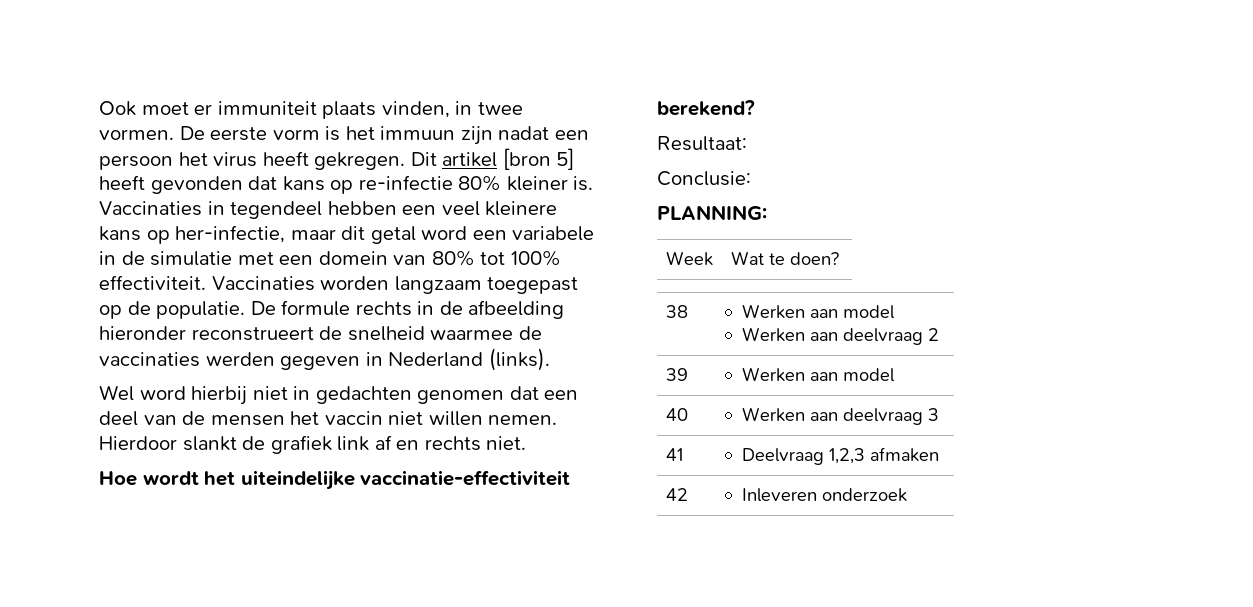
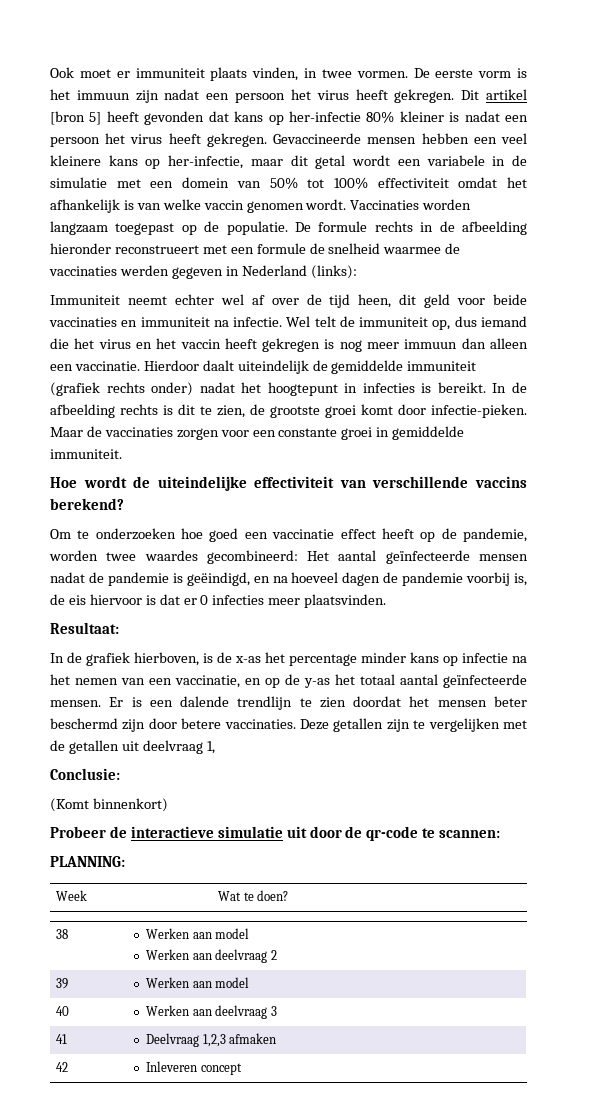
[358,175,453,190] re-infectie -> [288,111,361,122] her-infectie
[573,176,594,191] [99,201,323,219] is. Vaccinaties in tegendeel -> [449,111,528,122] [50,133,417,147] is nadat een persoon het virus heeft gekregen. Gevaccineerde mensen
[421,226,468,240] word -> [352,155,391,166] wordt
[431,250,475,266] 80% -> [269,177,298,189] 50%
[99,275,206,290] effectiviteit. -> [377,177,527,188] [50,199,347,213] effectiviteit omdat het afhankelijk is van welke vaccin genomen wordt.
(314, 334) none -> [202,243,306,254] met een formule
[488,348,550,371] [99,385,579,405] [99,411,558,426] [99,435,527,454] [99,470,571,490] [657,100,755,116] [657,136,747,151] [657,171,751,186] (links). // Wel word hierbij niet in gedachten genomen dat een deel van de mensen het vaccin niet willen nemen. Hierdoor slankt de grafiek link af en rechts niet. // Hoe wordt het uiteindelijke vaccinatie-effectiviteit berekend? // Resultaat: // Conclusie: -> [310,265,357,279] [50,294,528,308] [49,316,527,330] [50,338,529,352] [50,360,477,374] [50,382,527,396] [50,404,527,418] [50,426,465,440] [50,449,122,459] [50,476,527,491] [50,498,124,510] [50,528,528,542] [49,550,528,564] [50,572,527,586] [50,594,387,608] [50,622,119,634] [50,652,527,666] [50,674,527,688] [50,696,527,710] [50,718,527,732] [50,740,215,754] [50,768,120,780] [50,798,168,812] [50,826,501,841] (links): // Immuniteit neemt echter wel af over de tijd heen, dit geld voor beide vaccinaties en immuniteit na infectie. Wel telt de immuniteit op, dus iemand die het virus en het vaccin heeft gekregen is nog meer immuun dan alleen een vaccinatie. Hierdoor daalt uiteindelijk de gemiddelde immuniteit (grafiek rechts onder) nadat het hoogtepunt in infecties is bereikt. In de afbeelding rechts is dit te zien, de grootste groei komt door infectie-pieken. Maar de vaccinaties zorgen voor een constante groei in gemiddelde immuniteit. // Hoe wordt de uiteindelijke effectiviteit van verschillende vaccins berekend? // Om te onderzoeken hoe goed een vaccinatie effect heeft op de pandemie, worden twee waardes gecombineerd: Het aantal geïnfecteerde mensen nadat de pandemie is geëindigd, en na hoeveel dagen de pandemie voorbij is, de eis hiervoor is dat er 0 infecties meer plaatsvinden. // Resultaat: // In de grafiek hierboven, is de x-as het percentage minder kans op infectie na het nemen van een vaccinatie, en op de y-as het totaal aantal geïnfecteerde mensen. Er is een dalende trendlijn te zien doordat het mensen beter beschermd zijn door betere vaccinaties. Deze getallen zijn te vergelijken met de getallen uit deelvraag 1, // Conclusie: // (Komt binnenkort) // Probeer de interactieve simulatie uit door de qr-code te scannen:
[822,488,908,502] onderzoek -> [200,1063,242,1075] concept

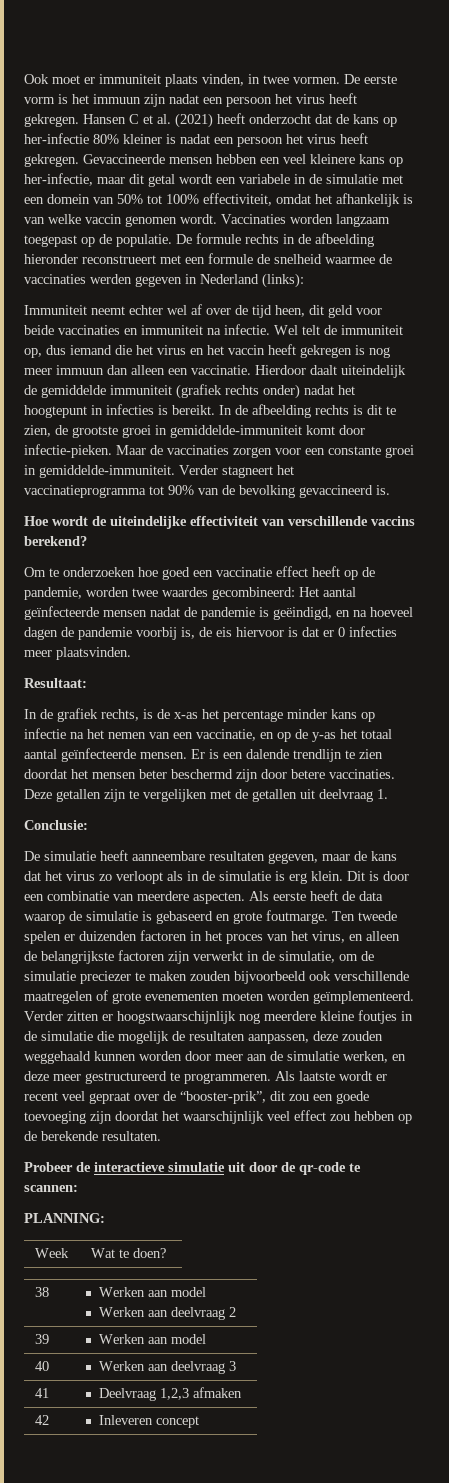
[461,89,527,100] [50,111,229,125] Dit artikel [bron 5] heeft gevonden dat -> [83,113,349,128] Hansen C et al. (2021) heeft onderzocht dat de
[377,178,449,188] effectiviteit -> [203,193,272,206] effectiviteit,
(356, 411) none -> [155,425,302,438] in gemiddelde-immuniteit
[392,426,465,440] [50,449,122,459] gemiddelde immuniteit. -> [39,465,294,478] [24,485,390,498] gemiddelde-immuniteit. Verder stagneert het vaccinatieprogramma tot 90% van de bevolking gevaccineerd is.
[134,652,199,666] hierboven, -> [101,709,139,721] rechts,
[206,741,215,754] 1, -> [377,789,388,799] 1.
[50,798,168,812] (Komt binnenkort) -> [24,850,397,864] [24,871,409,884] [24,890,383,904] [24,910,397,924] [24,930,400,944] [24,950,374,964] [24,971,409,984] [24,990,414,1004] [24,1010,413,1024] [24,1031,383,1044] [24,1051,406,1064] [24,1071,387,1084] [24,1091,369,1104] [24,1110,412,1124] [24,1131,161,1141] De simulatie heeft aanneembare resultaten gegeven, maar de kans dat het virus zo verloopt als in de simulatie is erg klein. Dit is door een combinatie van meerdere aspecten. Als eerste heeft de data waarop de simulatie is gebaseerd en grote foutmarge. Ten tweede spelen er duizenden factoren in het proces van het virus, en alleen de belangrijkste factoren zijn verwerkt in de simulatie, om de simulatie preciezer te maken zouden bijvoorbeeld ook verschillende maatregelen of grote evenementen moeten worden geïmplementeerd. Verder zitten er hoogstwaarschijnlijk nog meerdere kleine foutjes in de simulatie die mogelijk de resultaten aanpassen, deze zouden weggehaald kunnen worden door meer aan de simulatie werken, en deze meer gestructureerd te programmeren. Als laatste wordt er recent veel gepraat over de “booster-prik”, dit zou een goede toevoeging zijn doordat het waarschijnlijk veel effect zou hebben op de berekende resultaten.

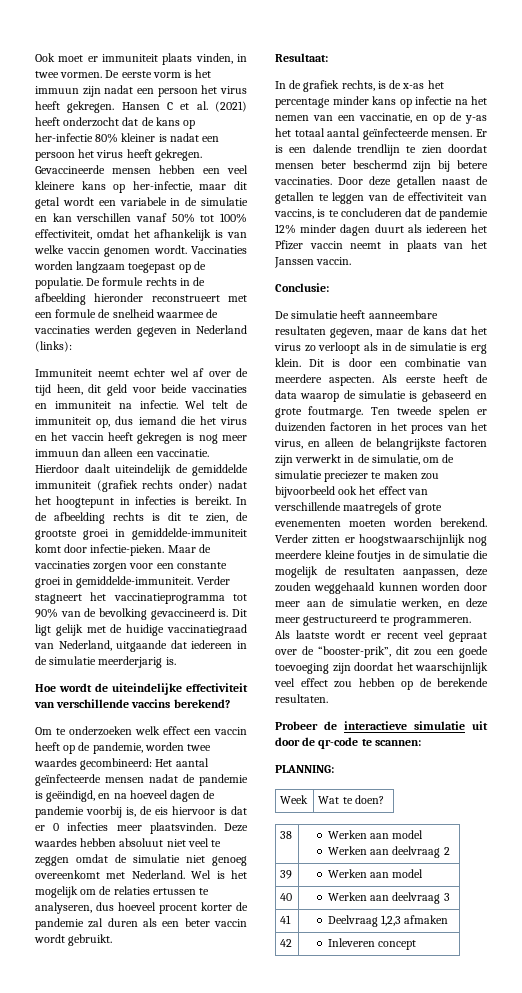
[382,175,403,184] [24,194,114,204] met een domein van -> [35,213,167,222] en kan verschillen vanaf
(390, 490) none -> [232,609,247,617] [35,624,247,636] [34,640,247,652] [35,656,176,668] Dit ligt gelijk met de huidige vaccinatiegraad van Nederland, uitgaande dat iedereen in de simulatie meerderjarig is.
[138,566,308,580] hoe goed een vaccinatie effect -> [135,726,247,735] welk effect een vaccin
(131, 653) none -> [224,823,248,832] [34,838,222,847] [35,854,247,866] [35,870,247,879] [35,886,210,898] [35,902,248,914] [35,918,247,930] [34,934,113,946] Deze waardes hebben absoluut niet veel te zeggen omdat de simulatie niet genoeg overeenkomt met Nederland. Wel is het mogelijk om de relaties ertussen te analyseren, dus hoeveel procent korter de pandemie zal duren als een beter vaccin wordt gebruikt.
[71,769,88,779] het -> (487, 148) none
[261,769,287,779] door -> [438,160,451,172] bij
[24,789,388,802] Deze getallen zijn te vergelijken met de getallen uit deelvraag 1. -> [338,176,488,188] [275,192,487,204] [274,208,488,220] [275,224,487,236] [275,240,487,252] [274,257,352,268] Door deze getallen naast de getallen te leggen van de effectiviteit van vaccins, is te concluderen dat de pandemie 12% minder dagen duurt als iedereen het Pfizer vaccin neemt in plaats van het Janssen vaccin.
[190,971,231,981] zouden -> [420,473,439,480] zou
[334,971,409,981] [24,991,93,1004] verschillende maatregelen -> [359,486,428,495] [274,502,399,514] het effect van verschillende maatregels
[313,991,414,1004] geïmplementeerd. -> [440,518,487,527] berekend.

